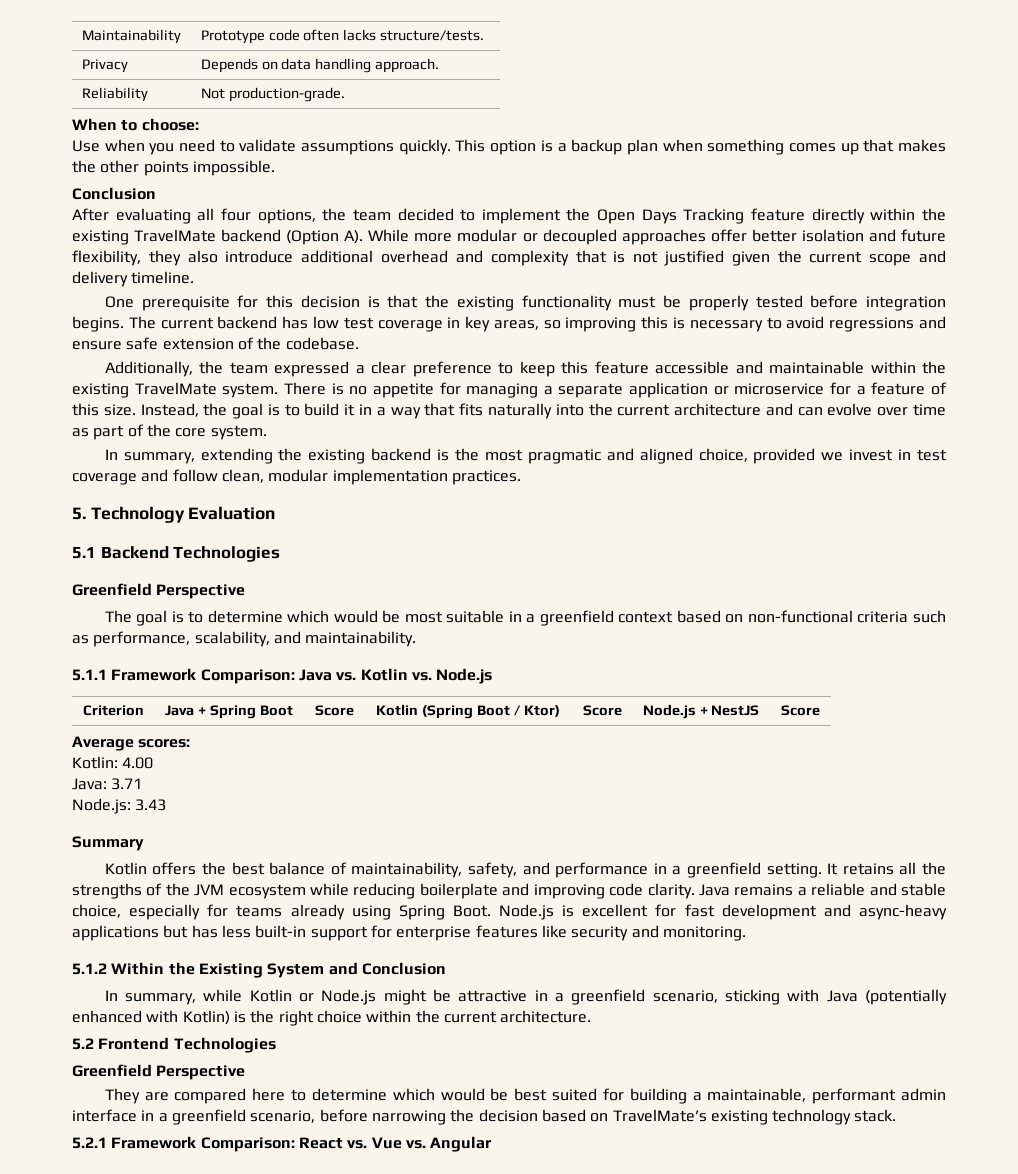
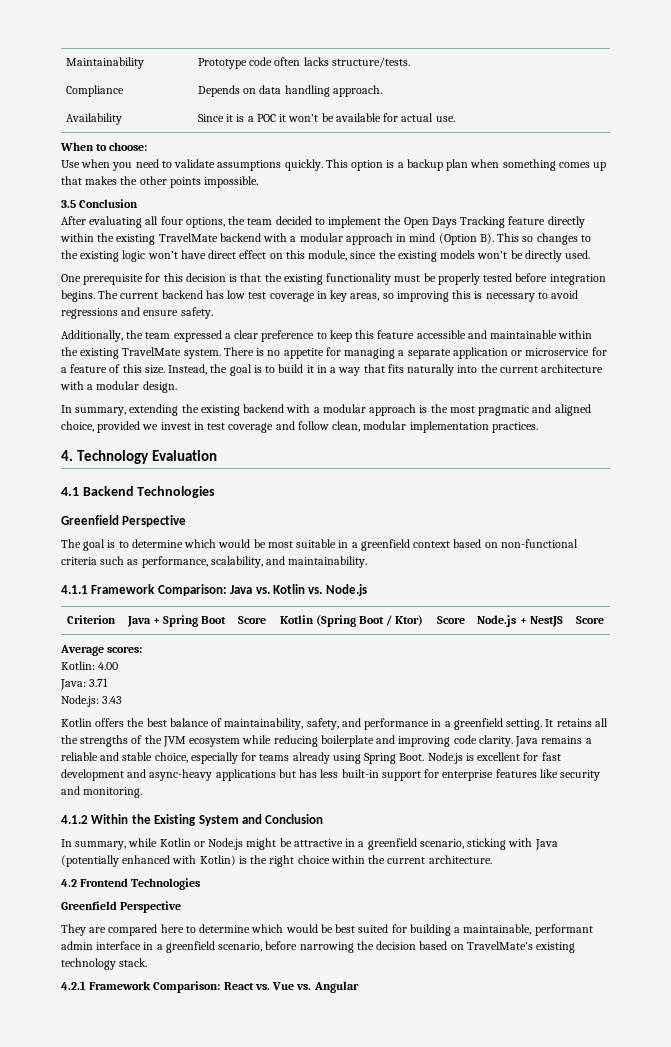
[81,59,128,73] Privacy -> [65,85,124,97] Compliance
[81,87,148,102] [200,87,345,102] Reliability | Not production-grade. -> [65,113,122,125] [197,113,455,122] Availability | Since it is a POC it won’t be available for actual use.
(275, 168) none -> [61,200,76,208] 3.5
[286,229,947,245] [72,250,946,266] [72,271,195,287] (Option A). While more modular or decoupled approaches offer better isolation and future flexibility, they also introduce additional overhead and complexity that is not justified given the current scope and delivery timeline. -> [263,233,591,245] [61,250,591,262] with a modular approach in mind (Option B). This so changes to the existing logic won’t have direct effect on this module, since the existing models won’t be directly used.
[126,337,359,350] safe extension of the codebase. -> [180,307,213,319] safety.
[765,403,946,416] [72,424,267,440] and can evolve over time as part of the core system. -> [60,381,177,393] with a modular design.
(432, 454) none -> [286,404,417,416] with a modular approach
[72,507,86,520] 5. -> [61,450,73,461] 4.
[72,546,96,559] 5.1 -> [61,487,79,496] 4.1
[72,669,107,681] 5.1.1 -> [61,585,88,594] 4.1.1
[72,836,144,851] // Summary -> (123, 700) none
[72,963,107,975] 5.1.2 -> [61,815,88,824] 4.1.2
[72,1038,94,1050] 5.2 -> [61,879,77,887] 4.2
[72,1137,107,1149] 5.2.1 -> [61,981,86,990] 4.2.1

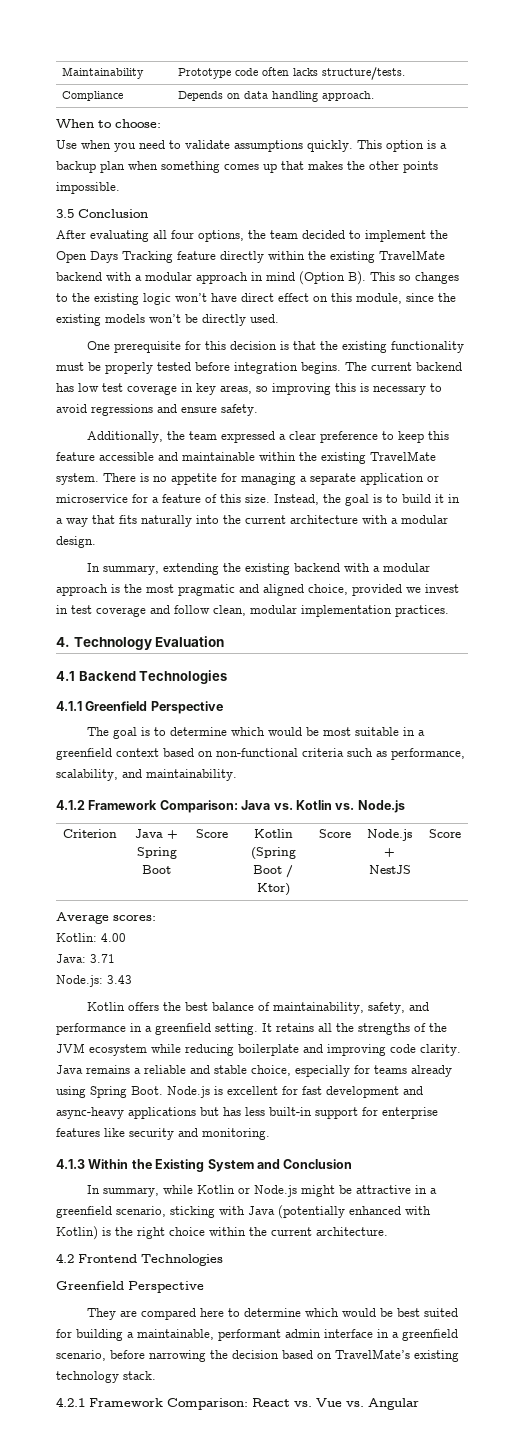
[65,113,122,125] [197,113,455,122] // Availability | Since it is a POC it won’t be available for actual use. -> (375, 96) none
(216, 492) none -> [56,701,82,711] 4.1.1
[61,585,88,594] 4.1.1 -> [56,800,85,810] 4.1.2
[61,815,88,824] 4.1.2 -> [56,1159,85,1169] 4.1.3

